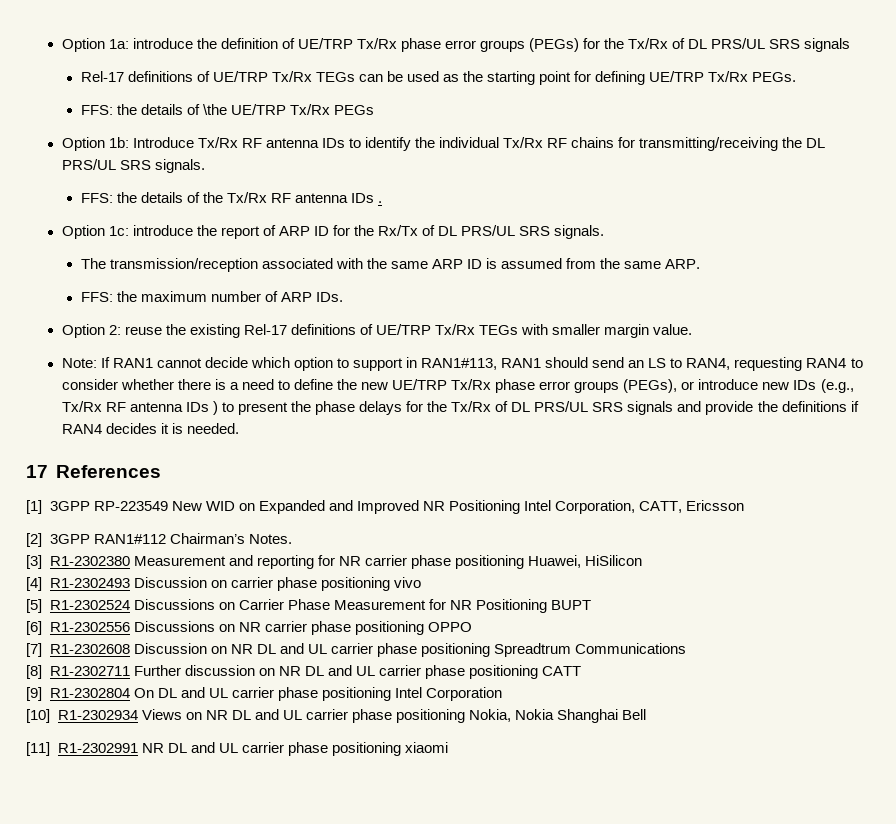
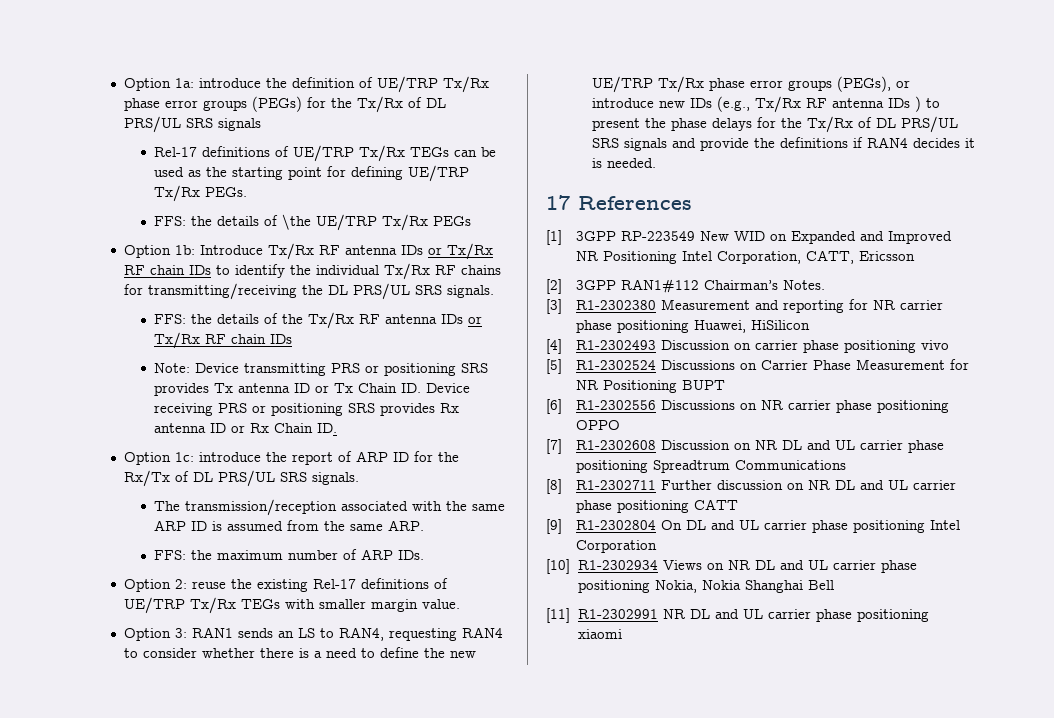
(345, 143) none -> [428,243,494,260] [124,265,212,275] or Tx/Rx RF chain IDs
[377,201,382,203] . -> [468,316,483,324] [154,332,293,349] [154,363,489,376] [154,383,471,396] [154,403,460,416] [154,423,338,433] or Tx/Rx RF chain IDs // Note: Device transmitting PRS or positioning SRS provides Tx antenna ID or Tx Chain ID. Device receiving PRS or positioning SRS provides Rx antenna ID or Rx Chain ID.
[61,357,625,371] Note: If RAN1 cannot decide which option to support in RAN1#113, RAN1 should send -> [124,627,274,641] Option 3: RAN1 sends

